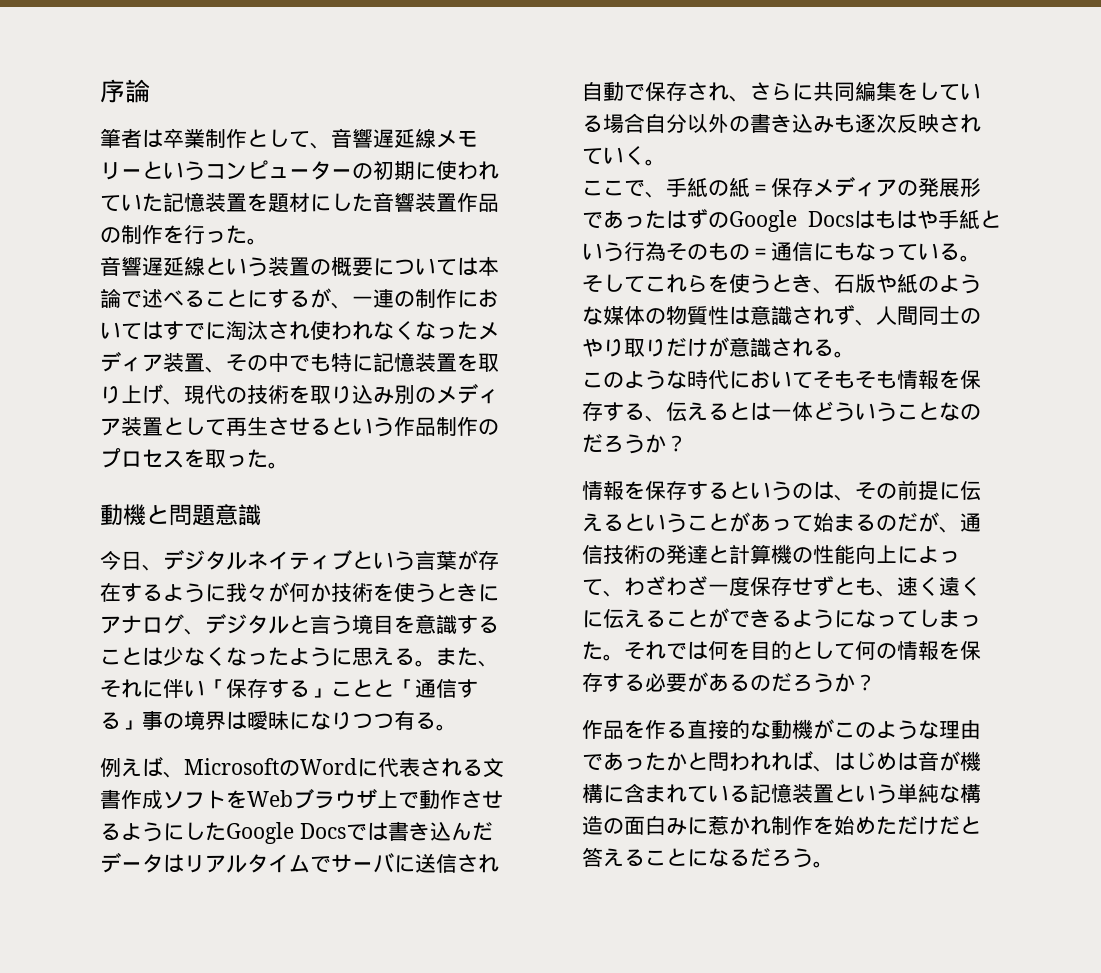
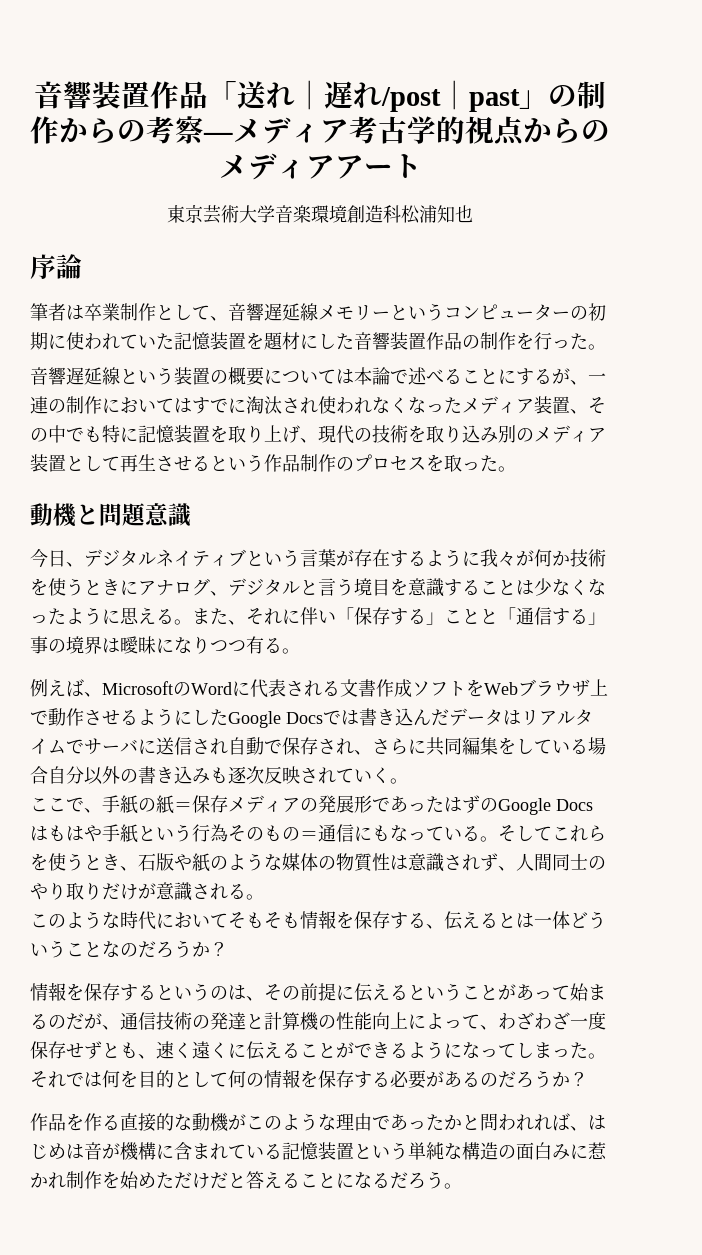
(100, 91) none -> [34,80,606,112] [30,116,610,146] [218,153,422,180] [167,205,473,224] 音響装置作品「送れ｜遅れ/post｜past」の制作からの考察―メディア考古学的視点からのメディアアート // 東京芸術大学音楽環境創造科松浦知也 //

